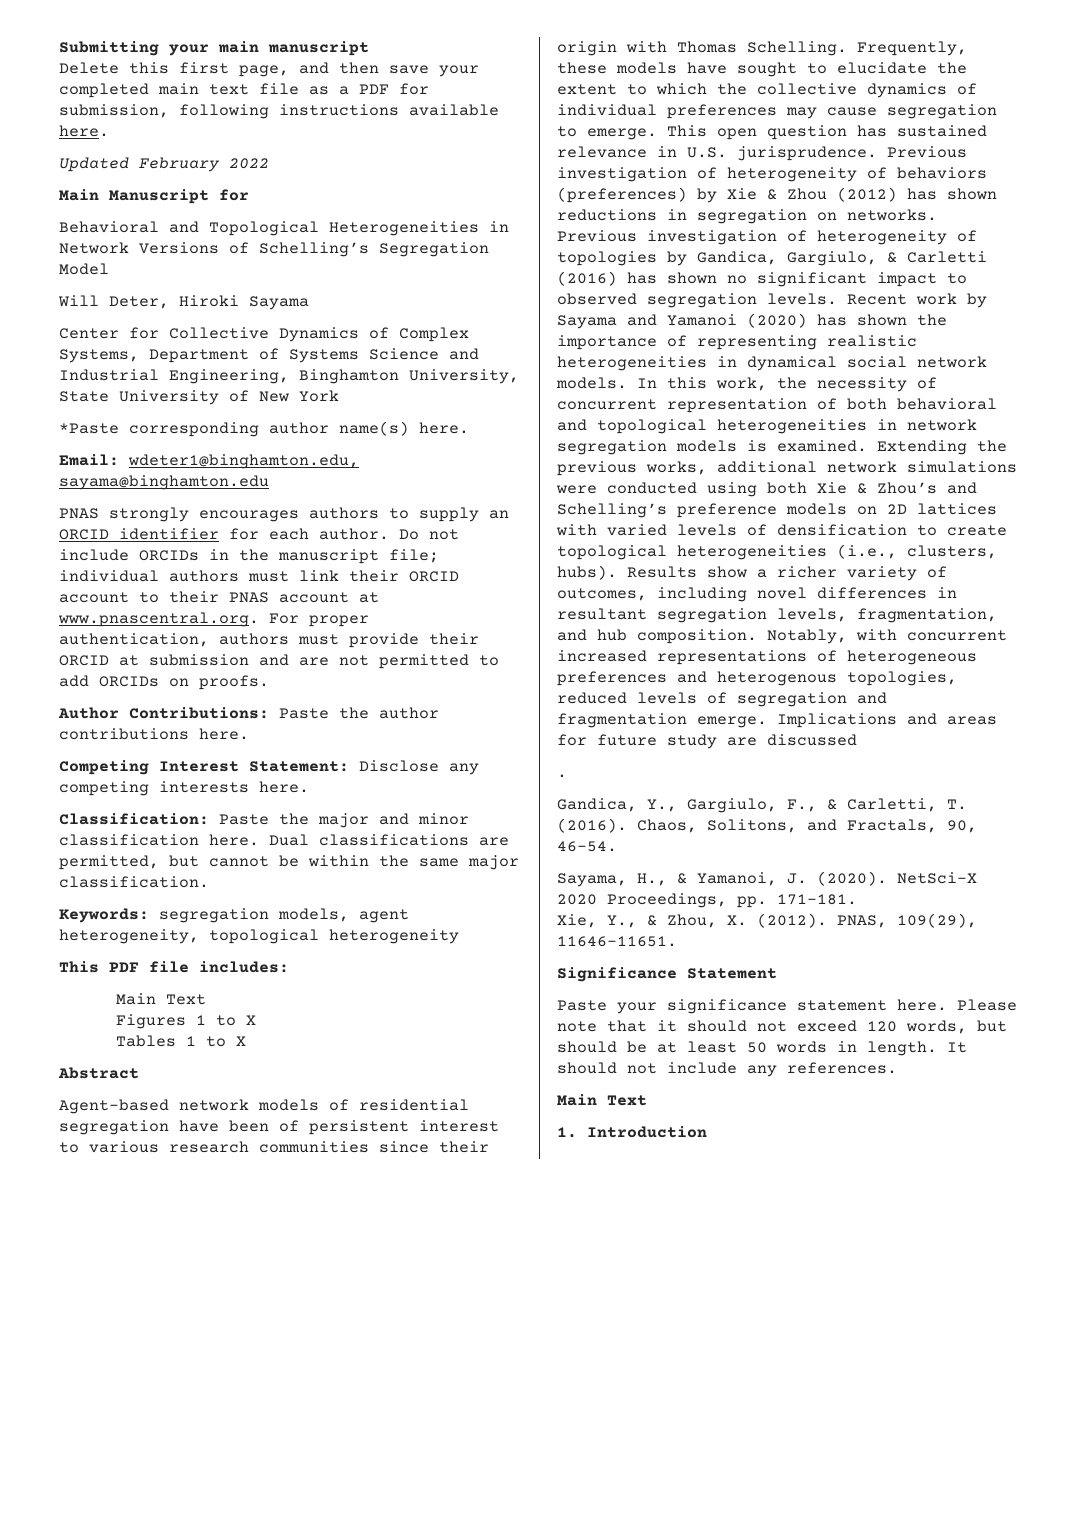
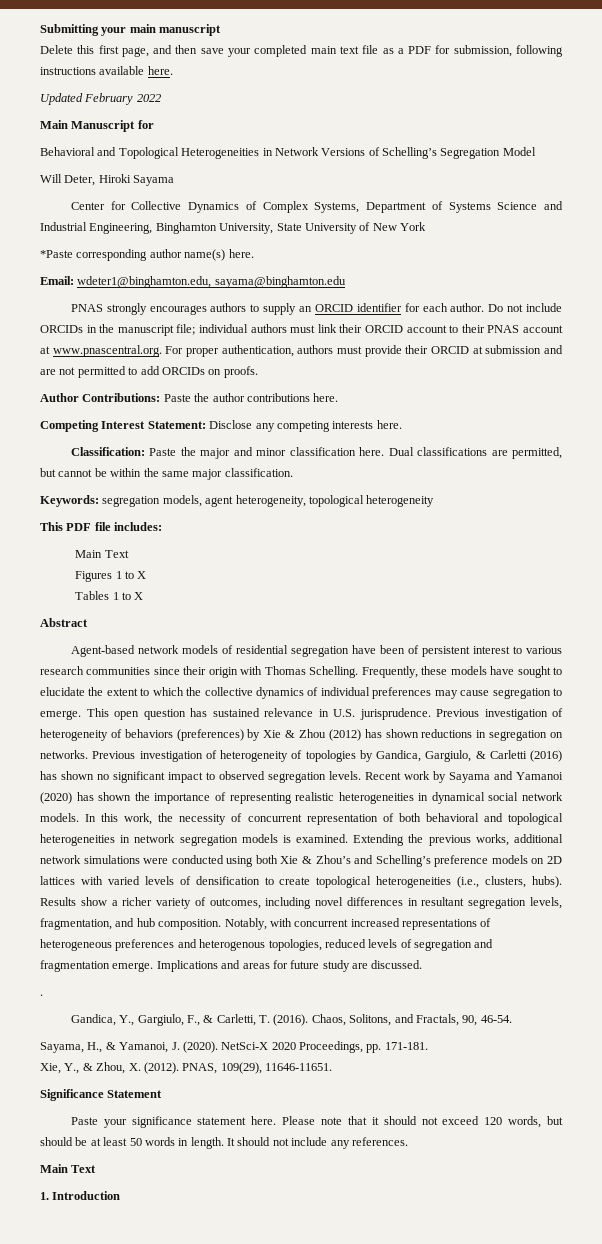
[767,734,857,746] discussed -> [371,960,423,969] discussed.

